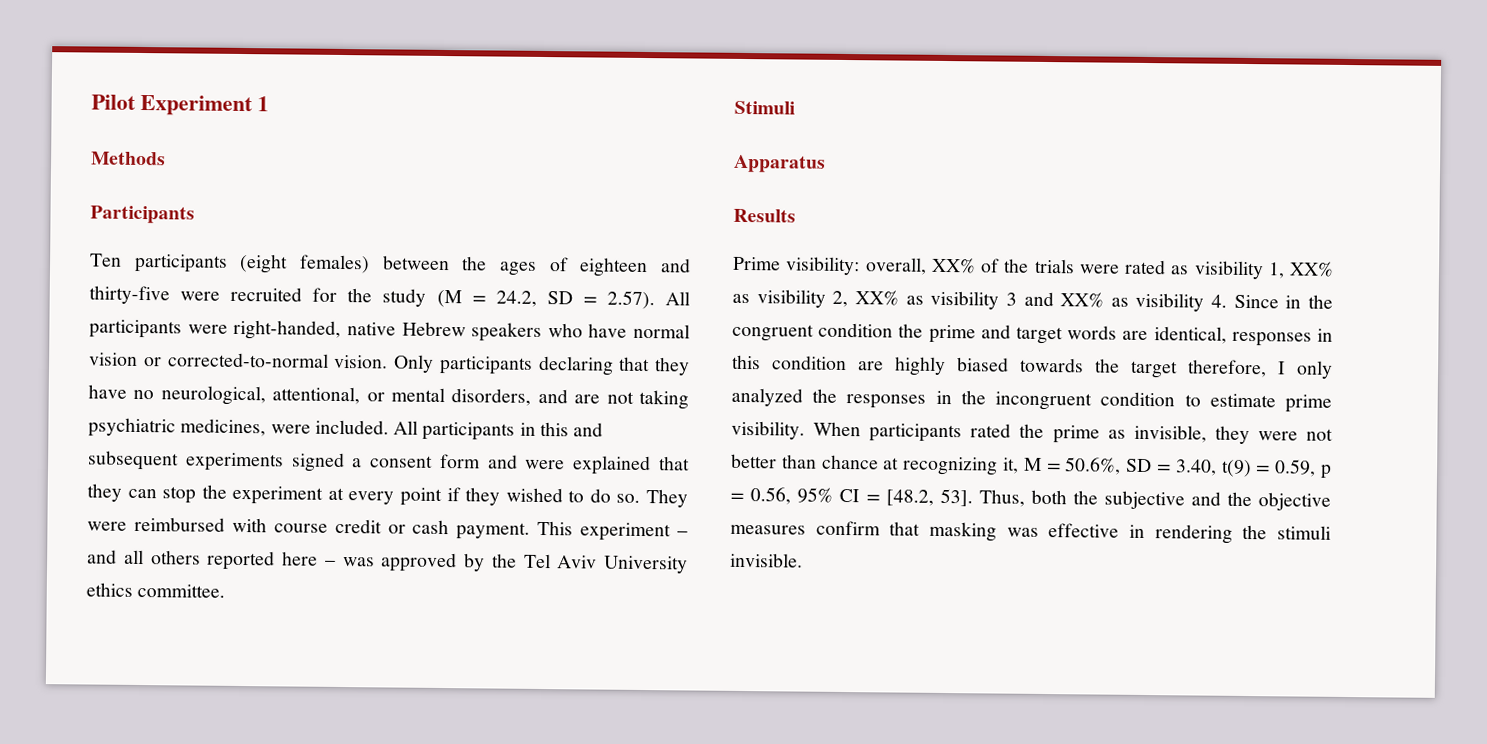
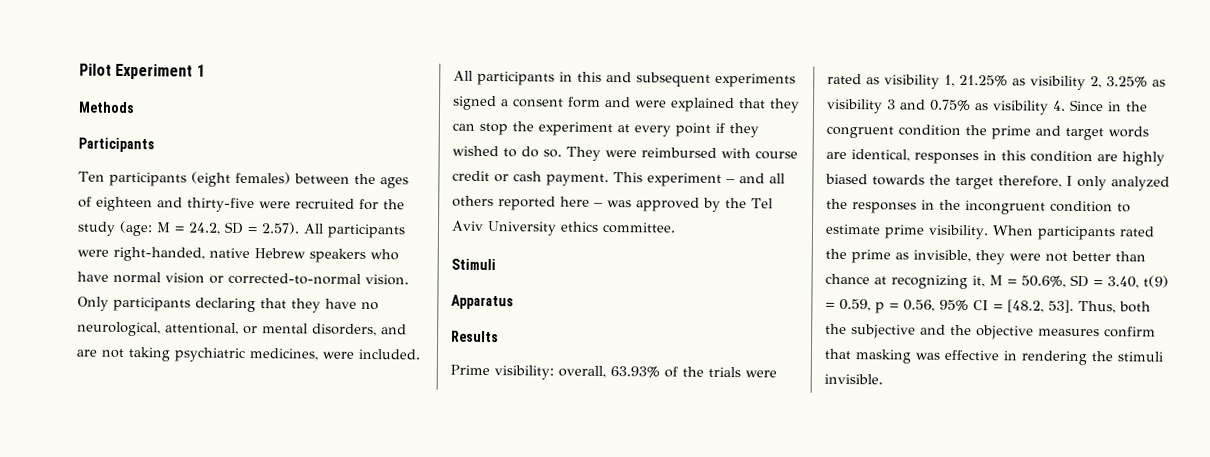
[436,289,462,308] (M -> [119,220,171,237] (age: M
[930,257,976,274] XX% -> [610,366,660,378] 63.93%
[1289,261,1334,277] XX% -> [959,74,1008,87] 21.25%
[854,290,899,306] XX% -> [1106,76,1148,88] 3.25%
[1060,292,1105,308] XX% -> [929,99,971,112] 0.75%

